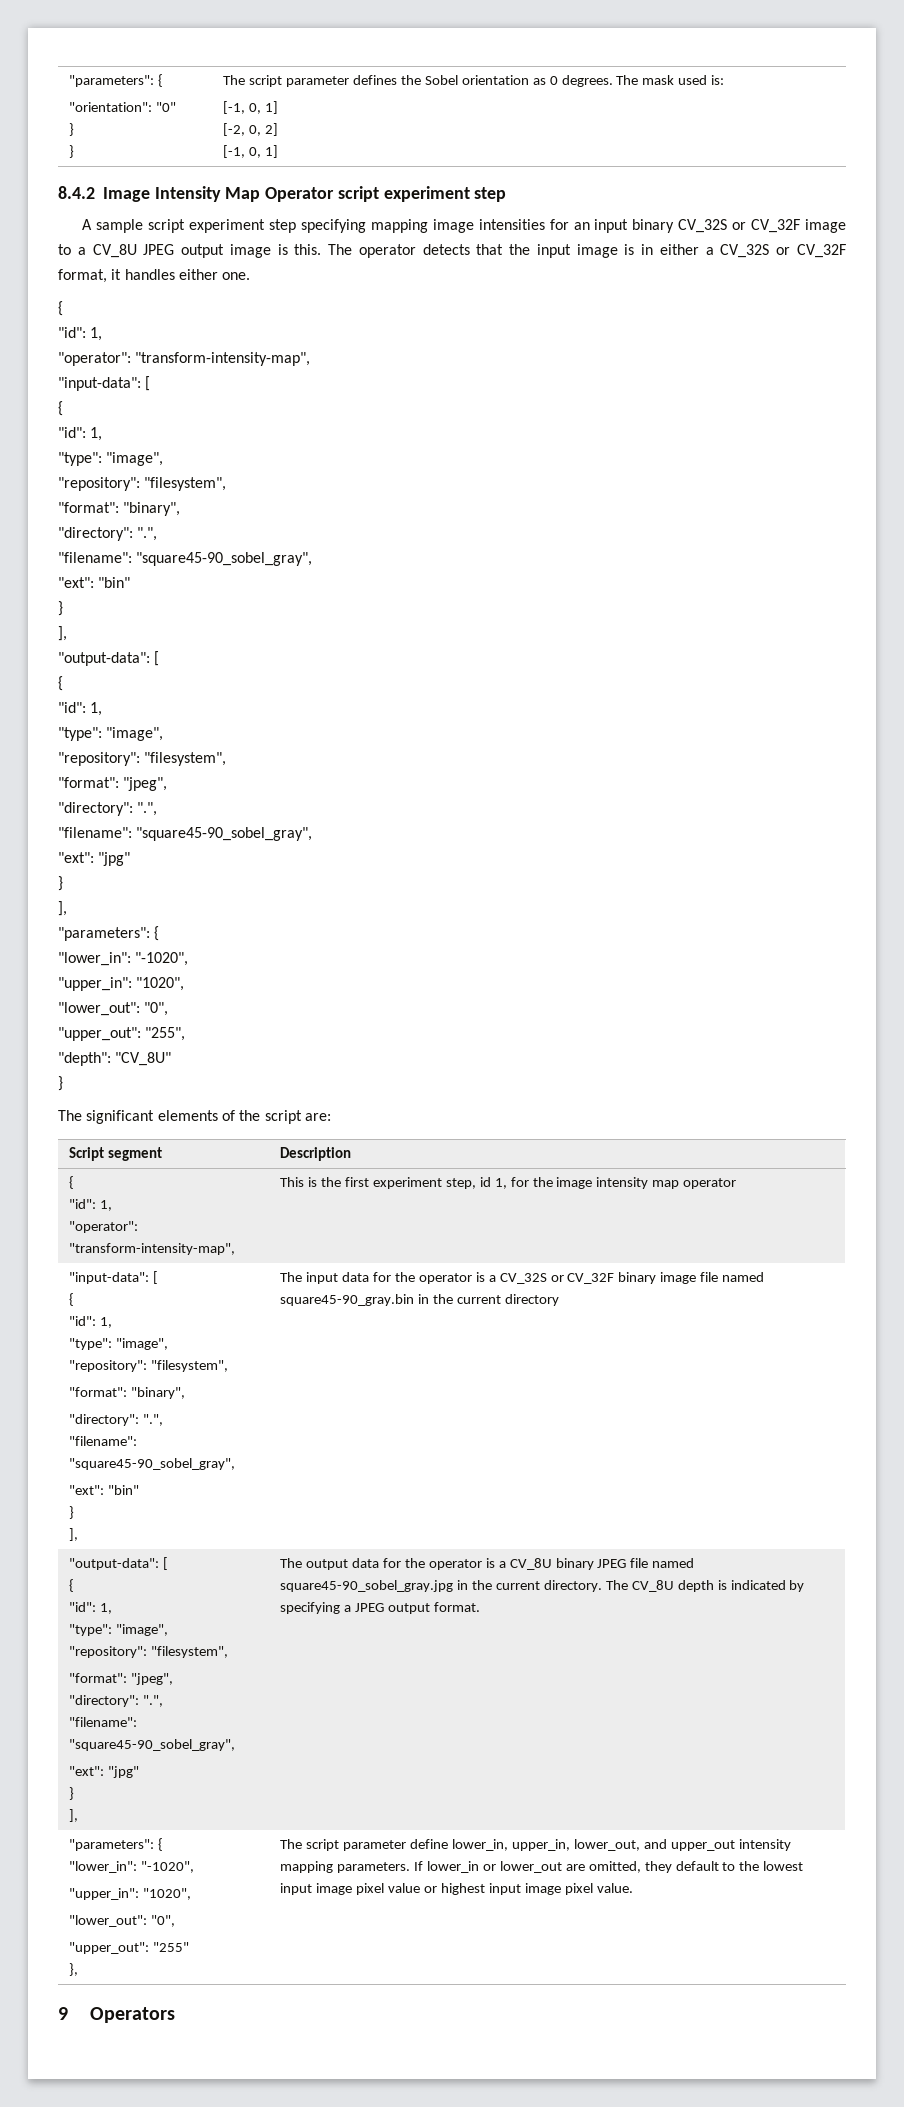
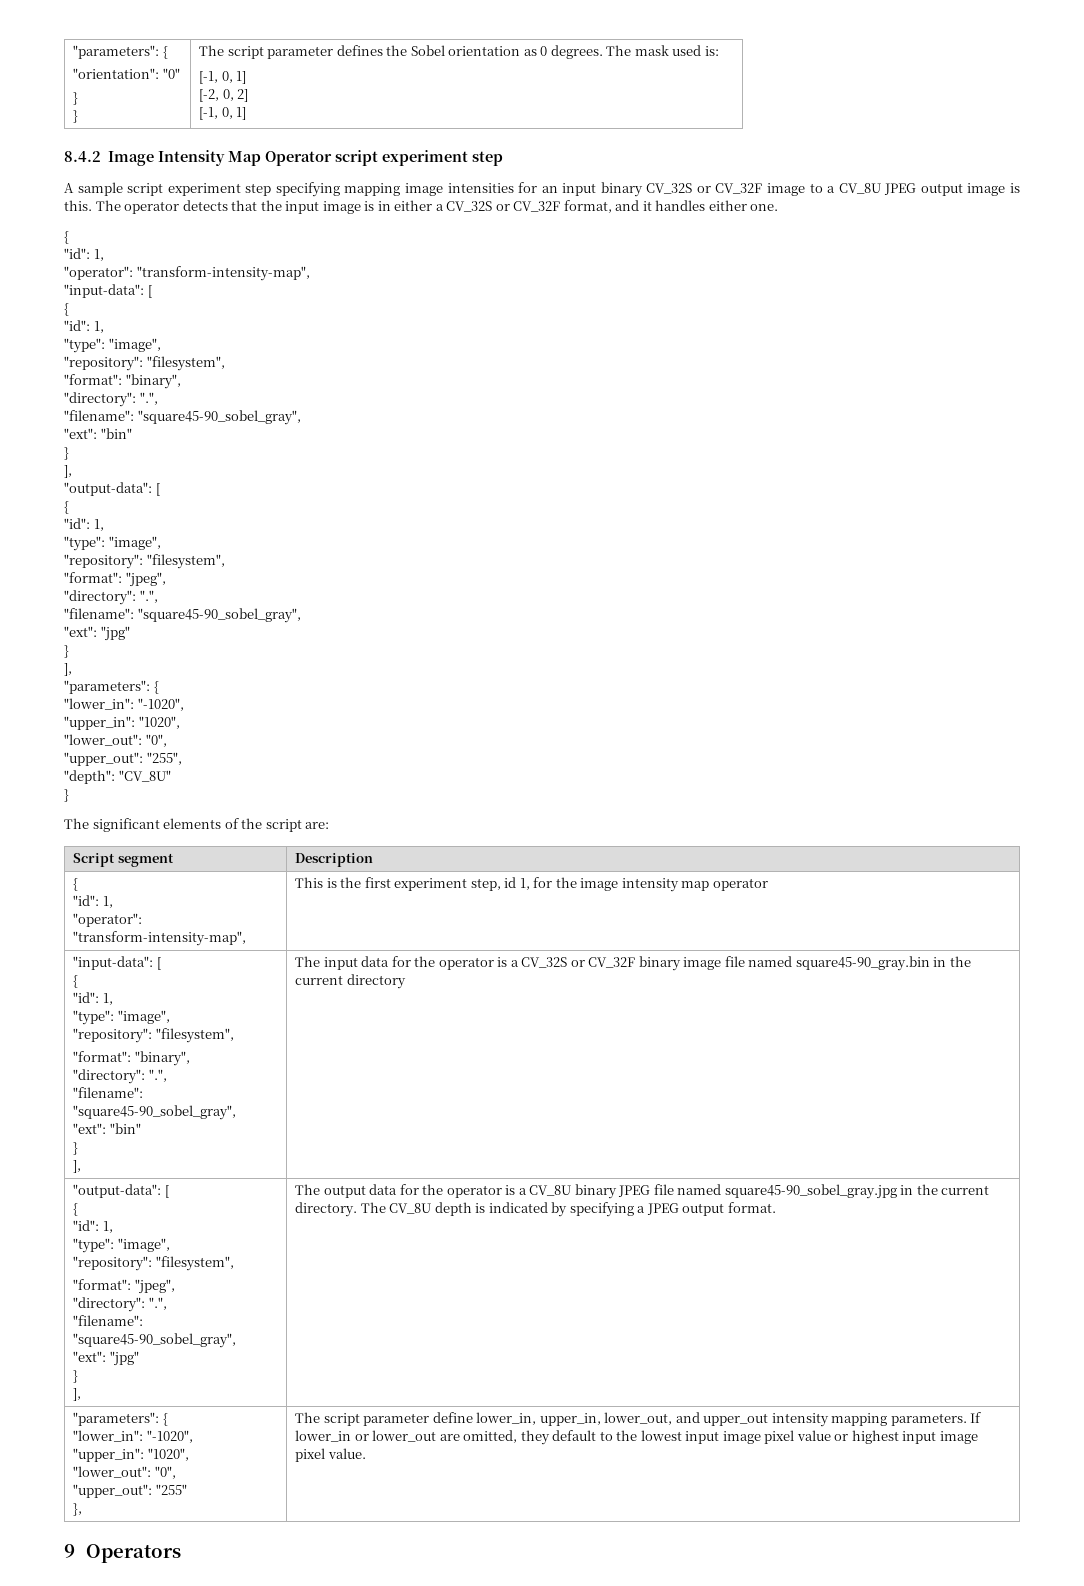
(107, 276) none -> [615,200,640,211] and

